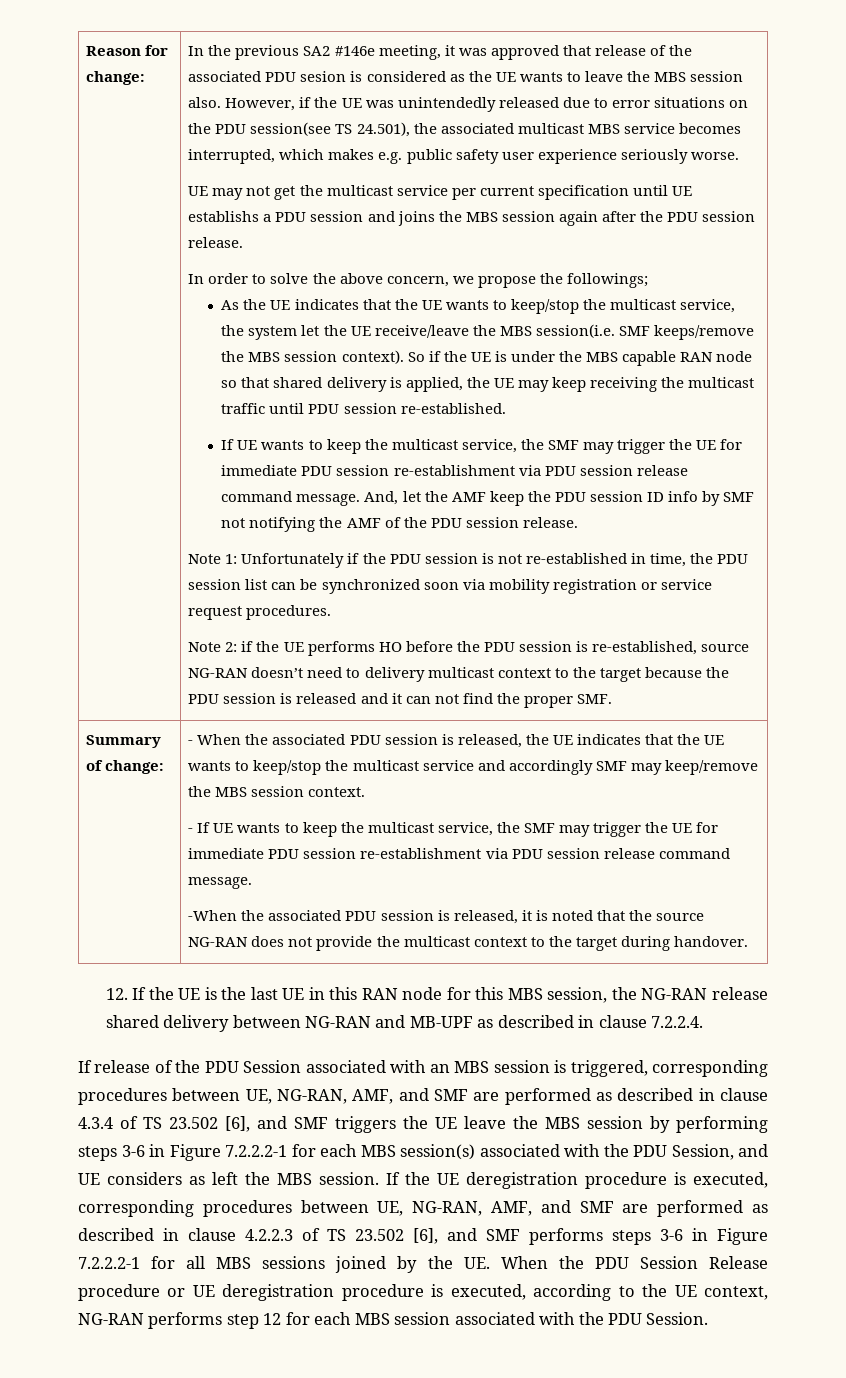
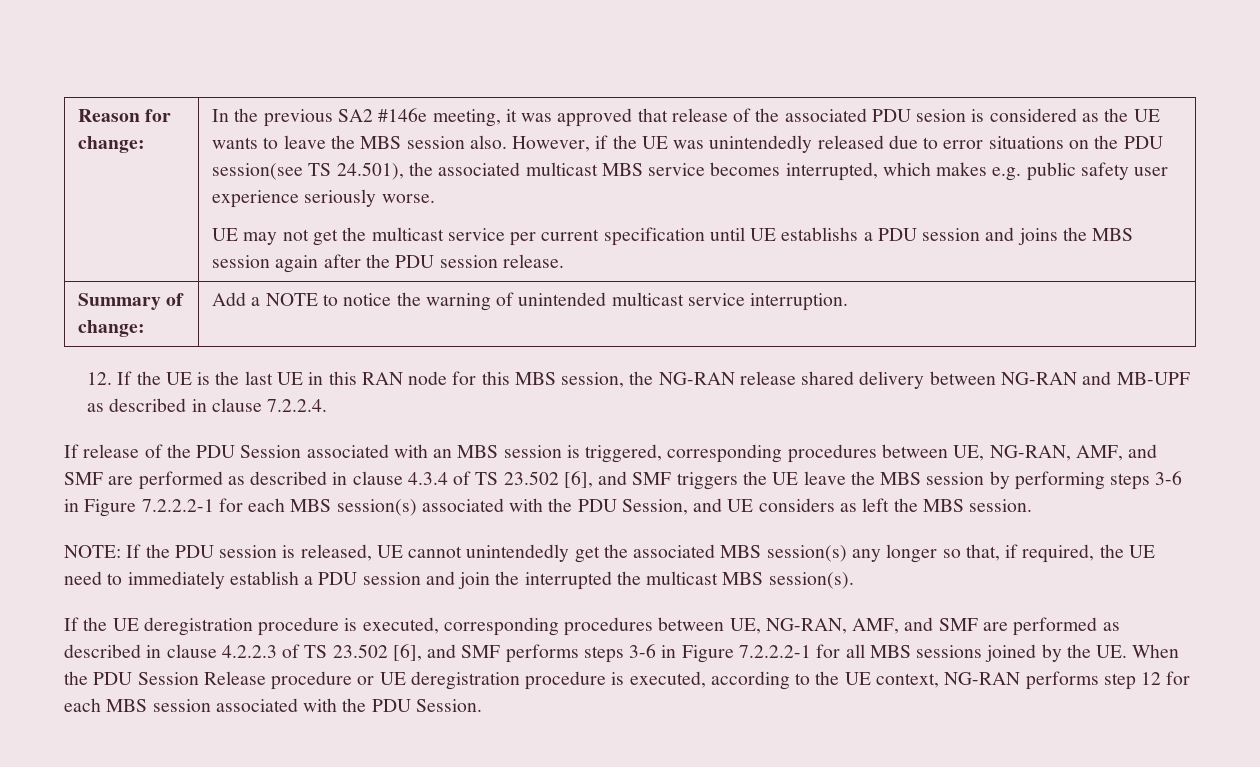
[188,273,648,288] [221,299,735,314] [221,324,754,340] [221,350,753,366] [221,377,754,392] [221,403,506,414] [221,439,743,454] [221,465,688,476] [221,491,755,506] [221,517,578,532] [188,553,748,568] [188,579,712,594] [188,605,332,620] [188,641,749,656] [188,667,729,682] [188,693,612,708] [86,735,162,748] [86,760,165,774] [188,734,724,748] [188,760,758,775] [188,786,366,797] [188,822,719,837] [188,848,730,859] [188,877,253,889] [188,910,704,924] [188,936,748,951] // In order to solve the above concern, we propose the followings; // As the UE indicates that the UE wants to keep/stop the multicast service, the system let the UE receive/leave the MBS session(i.e. SMF keeps/remove the MBS session context). So if the UE is under the MBS capable RAN node so that shared delivery is applied, the UE may keep receiving the multicast traffic until PDU session re-established. // If UE wants to keep the multicast service, the SMF may trigger the UE for immediate PDU session re-establishment via PDU session release command message. And, let the AMF keep the PDU session ID info by SMF not notifying the AMF of the PDU session release. // Note 1: Unfortunately if the PDU session is not re-established in time, the PDU session list can be synchronized soon via mobility registration or service request procedures. // Note 2: if the UE performs HO before the PDU session is re-established, source NG-RAN doesn’t need to delivery multicast context to the target because the PDU session is released and it can not find the proper SMF. // Summary of change: | - When the associated PDU session is released, the UE indicates that the UE wants to keep/stop the multicast service and accordingly SMF may keep/remove the MBS session context. // - If UE wants to keep the multicast service, the SMF may trigger the UE for immediate PDU session re-establishment via PDU session release command message. // -When the associated PDU session is released, it is noted that the source NG-RAN does not provide the multicast context to the target during handover. -> [78,293,185,310] [78,320,146,337] [212,292,849,311] // Summary of change: | Add a NOTE to notice the warning of unintended multicast service interruption.
(379, 1178) none -> [64,544,1155,563] [64,571,854,590] // NOTE: If the PDU session is released, UE cannot unintendedly get the associated MBS session(s) any longer so that, if required, the UE need to immediately establish a PDU session and join the interrupted the multicast MBS session(s). //

